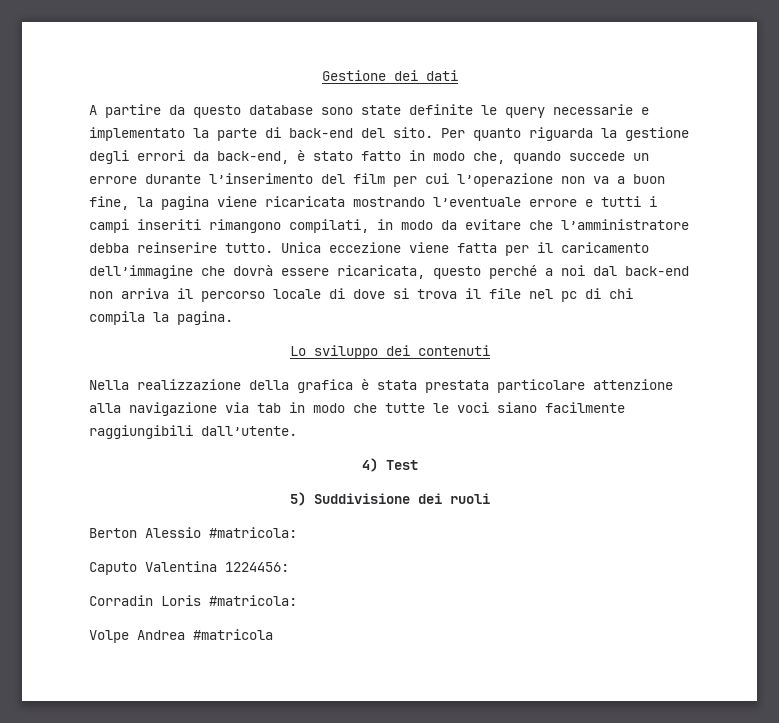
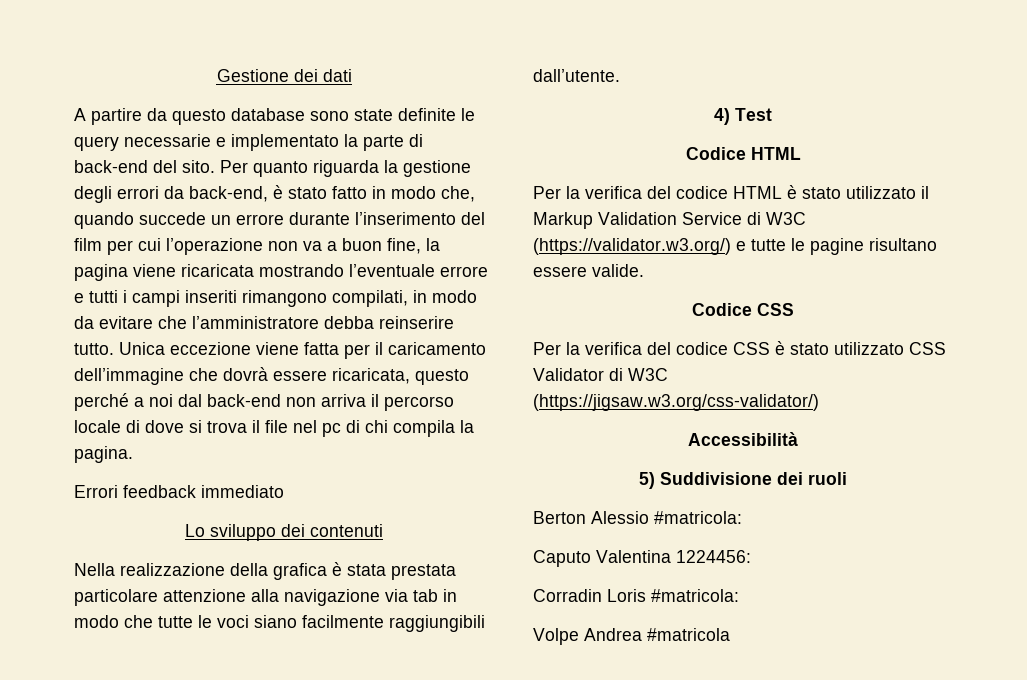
(233, 318) none -> [74,485,284,498] // Errori feedback immediato
(418, 465) none -> [685,147,801,160] [533,185,929,199] [533,212,806,229] [533,238,937,255] [533,264,644,277] [692,303,794,316] [533,341,946,355] [533,368,668,381] [533,394,819,411] [688,432,798,446] // Codice HTML // Per la verifica del codice HTML è stato utilizzato il Markup Validation Service di W3C (https://validator.w3.org/) e tutte le pagine risultano essere valide. // Codice CSS // Per la verifica del codice CSS è stato utilizzato CSS Validator di W3C (https://jigsaw.w3.org/css-validator/) // Accessibilità

